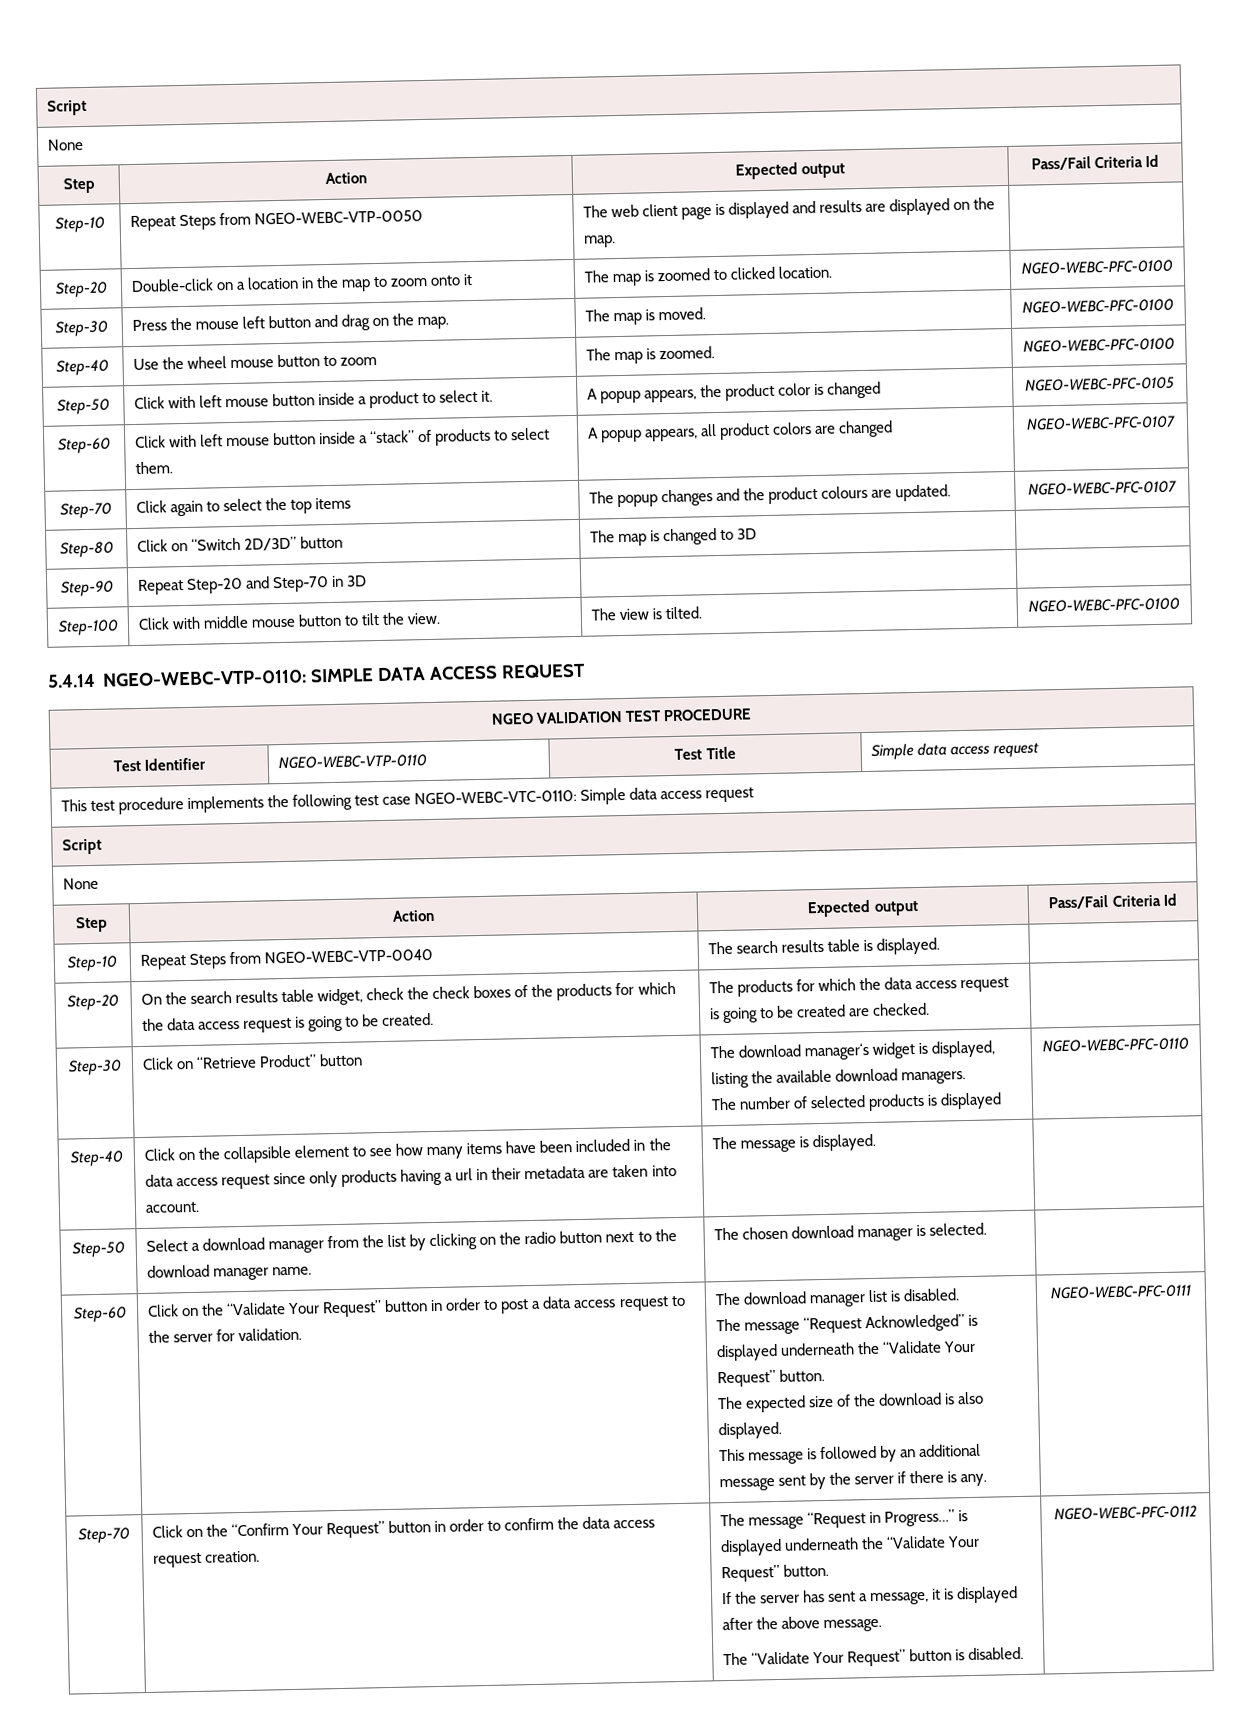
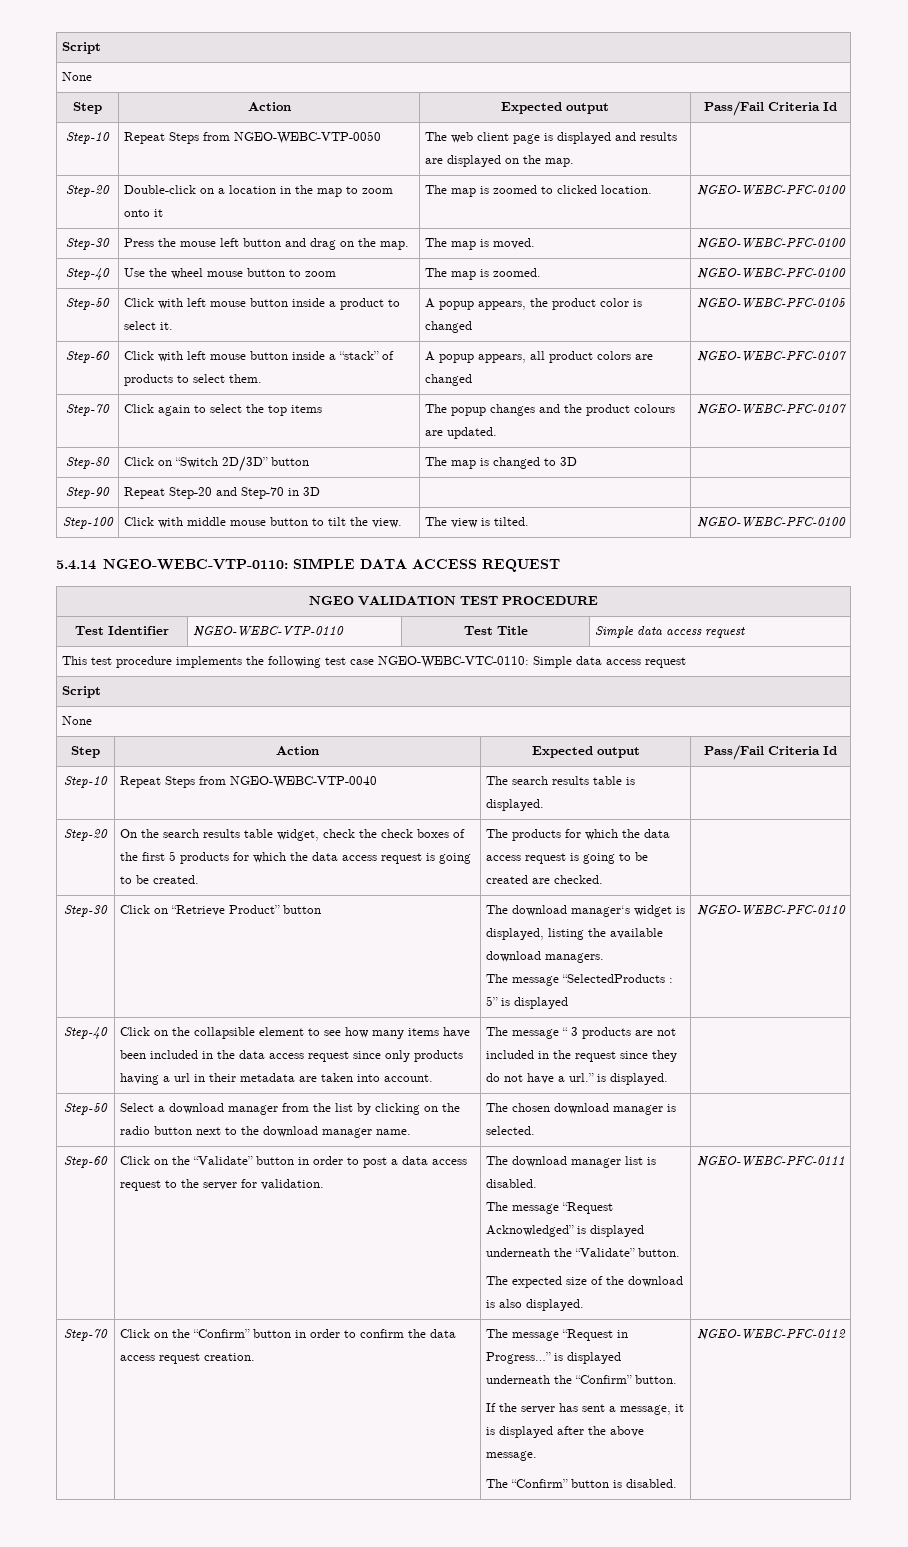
(554, 990) none -> [141,851,176,861] first 5
[738,1093,926,1112] number of selected products -> [511,974,673,986] [485,996,498,1006] message “SelectedProducts : 5”
(796, 1146) none -> [561,1027,676,1039] [485,1050,677,1062] [485,1073,594,1084] “ 3 products are not included in the request since they do not have a url.”
[225,1300,383,1318] “Validate Your Request” -> [192,1156,253,1165] “Validate”
[881,1340,977,1354] [716,1369,776,1388] “Validate Your Request” -> [574,1248,635,1257] “Validate”
[718,1443,982,1465] [718,1470,988,1492] // This message is followed by an additional message sent by the server if there is any. -> (584, 1305) none
[230,1521,386,1539] “Confirm Your Request” -> [192,1329,250,1338] “Confirm”
[885,1535,981,1549] [720,1564,780,1583] “Validate Your Request” -> [574,1375,632,1384] “Confirm”
[750,1649,906,1667] “Validate Your Request” -> [510,1479,568,1488] “Confirm”

